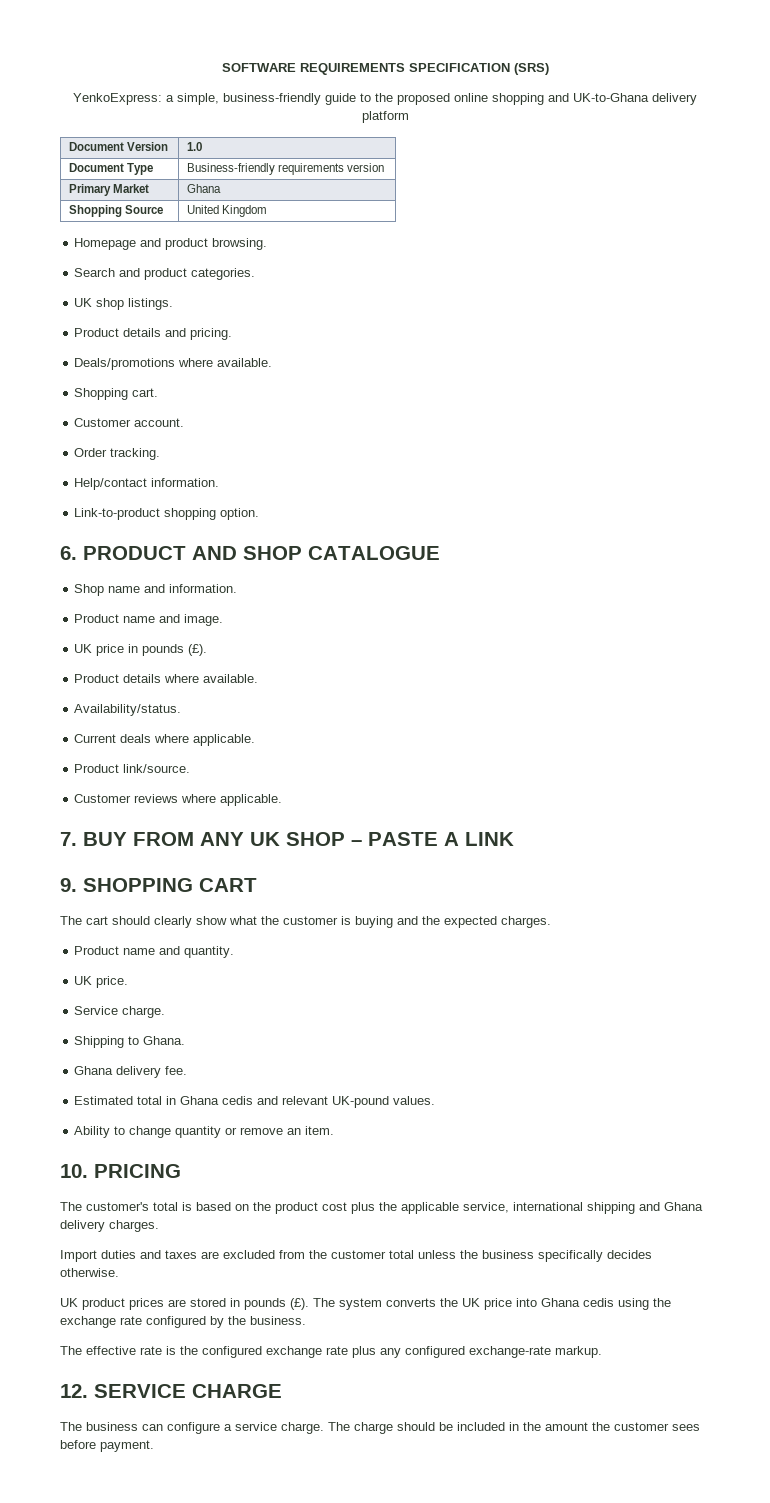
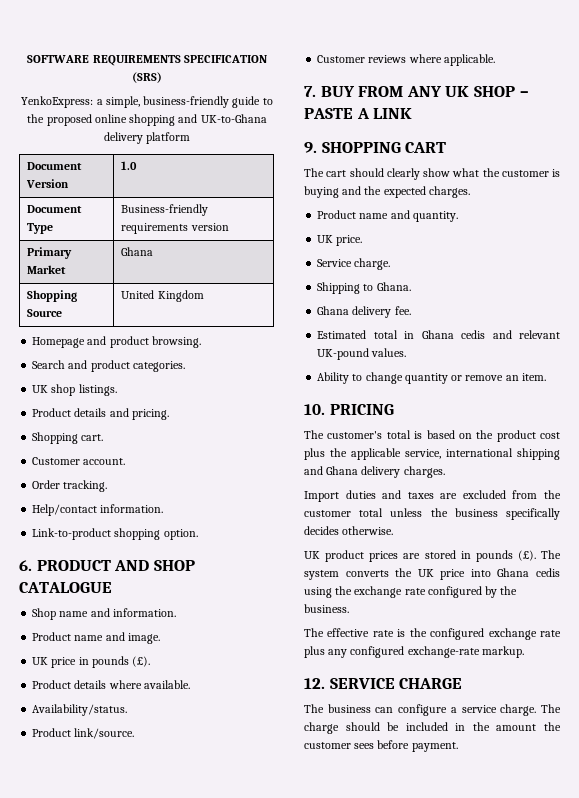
[74,358,273,370] // Deals/promotions where available. -> (169, 414) none
[74,734,256,746] // Current deals where applicable. -> (128, 710) none

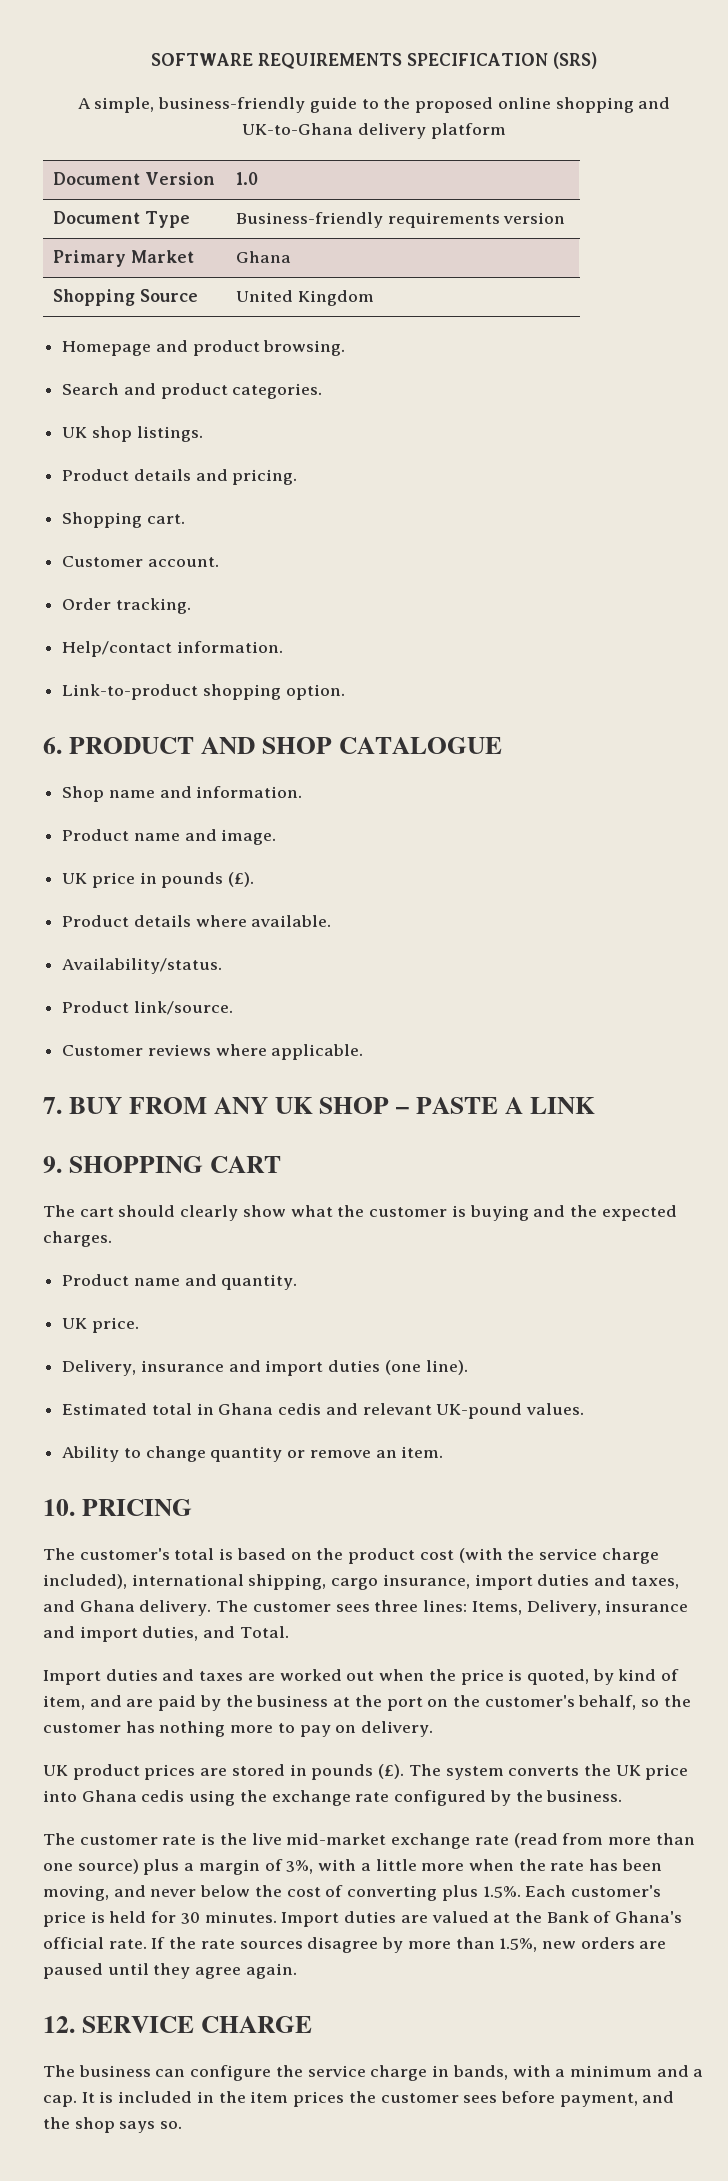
[21,96,103,108] YenkoExpress: a -> [77,98,91,109] A
[317,258,391,270] [317,282,411,294] [317,306,411,318] Service charge. // Shipping to Ghana. // Ghana delivery fee. -> [62,1360,468,1376] Delivery, insurance and import duties (one line).
[304,448,560,460] [304,466,445,478] plus the applicable service, international shipping and Ghana delivery charges. -> [458,1548,659,1564] [43,1574,679,1590] [43,1600,689,1616] [43,1626,289,1642] (with the service charge included), international shipping, cargo insurance, import duties and taxes, and Ghana delivery. The customer sees three lines: Items, Delivery, insurance and import duties, and Total.
[462,490,561,499] [304,508,560,520] [304,526,394,535] excluded from the customer total unless the business specifically decides otherwise. -> [279,1669,680,1685] [43,1695,691,1711] [43,1721,434,1737] worked out when the price is quoted, by kind of item, and are paid by the business at the port on the customer's behalf, so the customer has nothing more to pay on delivery.
[327,628,370,637] effective -> [79,1835,158,1845] customer
[430,628,561,640] [304,646,524,658] configured exchange rate plus any configured exchange-rate markup. -> [251,1833,695,1849] [43,1859,662,1875] [43,1885,661,1901] [43,1911,683,1927] [43,1937,667,1953] [43,1963,297,1979] live mid-market exchange rate (read from more than one source) plus a margin of 3%, with a little more when the rate has been moving, and never below the cost of converting plus 1.5%. Each customer's price is held for 30 minutes. Import duties are valued at the Bank of Ghana's official rate. If the rate sources disagree by more than 1.5%, new orders are paused until they agree again.
[450,704,561,716] [304,722,400,734] a service charge. The charge should be -> [275,2065,704,2081] [43,2091,114,2107] the service charge in bands, with a minimum and a cap. It is
[496,724,537,731] amount -> [250,2091,345,2107] item prices
[411,742,458,752] payment. -> [559,2091,675,2107] [43,2117,183,2133] payment, and the shop says so.

